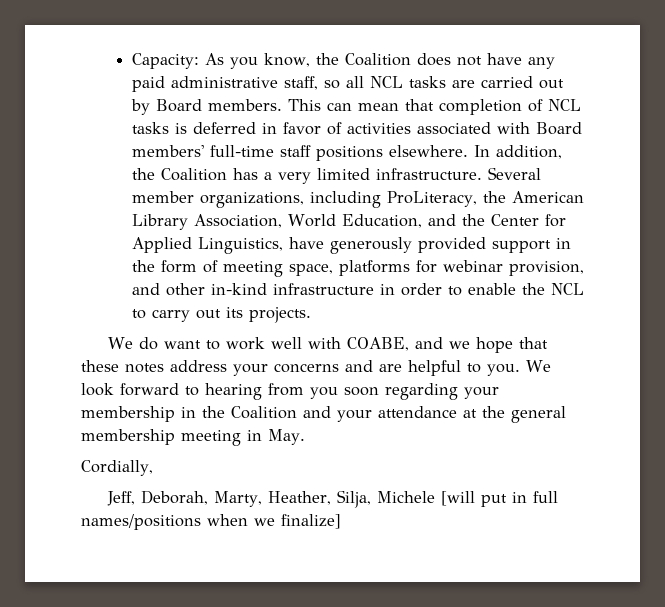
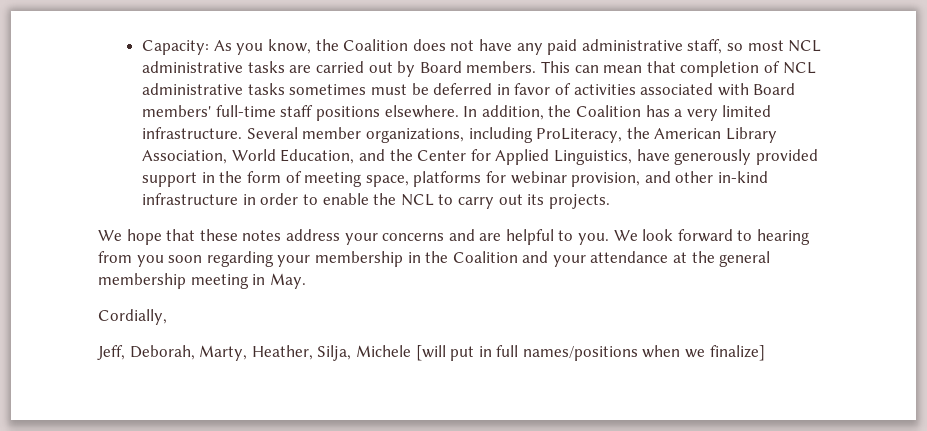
[345,76,403,88] all NCL -> [747,40,822,52] [142,61,244,73] most NCL administrative
[131,122,187,134] tasks is -> [142,83,429,95] administrative tasks sometimes must be
[138,337,470,351] do want to work well with COABE, and we -> (122, 235) none

